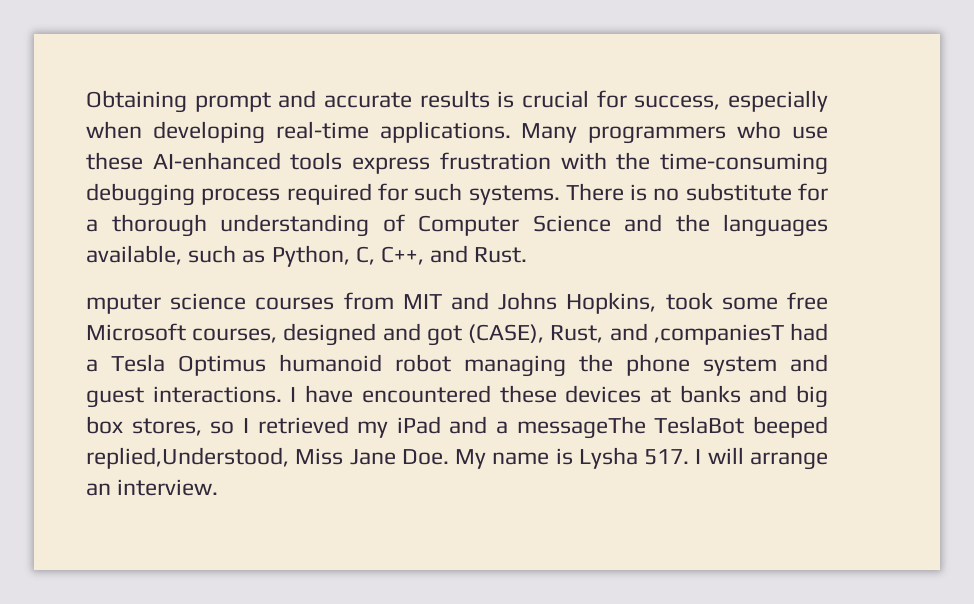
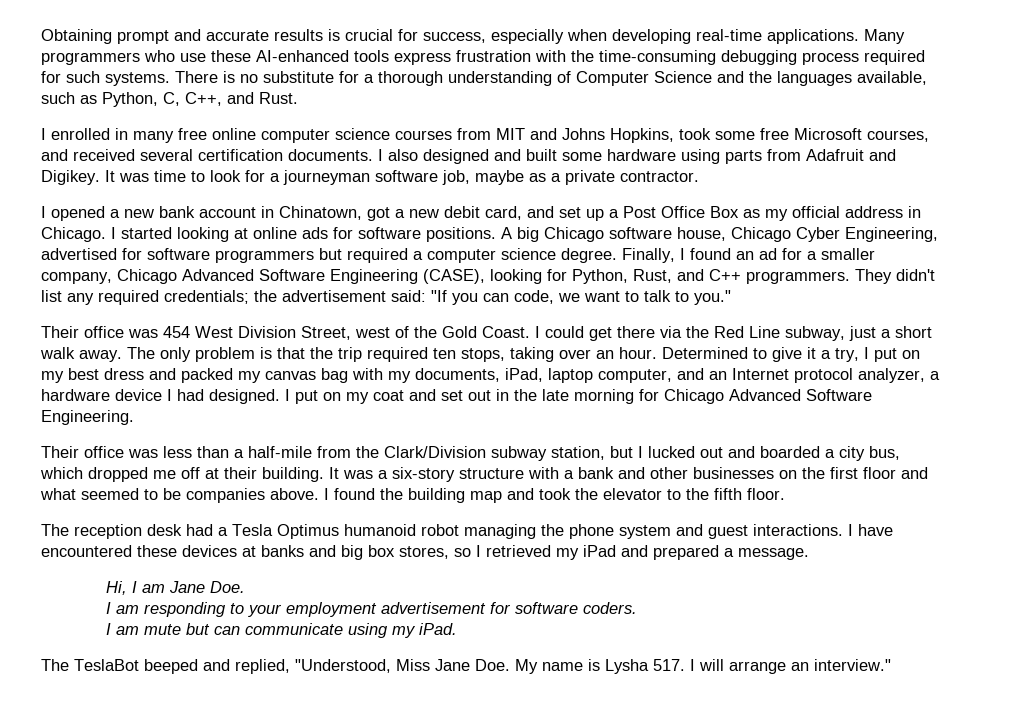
[86,294,161,314] mputer -> [41,128,330,143] I enrolled in many free online computer
[283,323,784,346] designed and got (CASE), Rust, and ,companiesT -> [41,149,896,164] [41,170,699,185] [41,206,921,221] [41,227,938,242] [41,248,875,263] [41,269,935,284] [41,290,731,305] [41,326,932,341] [40,347,920,362] [41,368,940,383] [41,389,872,404] [41,410,134,425] [41,446,900,461] [40,467,928,482] [40,488,785,503] [41,524,182,539] and received several certification documents. I also designed and built some hardware using parts from Adafruit and Digikey. It was time to look for a journeyman software job, maybe as a private contractor. // I opened a new bank account in Chinatown, got a new debit card, and set up a Post Office Box as my official address in Chicago. I started looking at online ads for software positions. A big Chicago software house, Chicago Cyber Engineering, advertised for software programmers but required a computer science degree. Finally, I found an ad for a smaller company, Chicago Advanced Software Engineering (CASE), looking for Python, Rust, and C++ programmers. They didn't list any required credentials; the advertisement said: "If you can code, we want to talk to you." // Their office was 454 West Division Street, west of the Gold Coast. I could get there via the Red Line subway, just a short walk away. The only problem is that the trip required ten stops, taking over an hour. Determined to give it a try, I put on my best dress and packed my canvas bag with my documents, iPad, laptop computer, and an Internet protocol analyzer, a hardware device I had designed. I put on my coat and set out in the late morning for Chicago Advanced Software Engineering. // Their office was less than a half-mile from the Clark/Division subway station, but I lucked out and boarded a city bus, which dropped me off at their building. It was a six-story structure with a bank and other businesses on the first floor and what seemed to be companies above. I found the building map and took the elevator to the fifth floor. // The reception desk
[496,416,828,439] [86,447,289,469] a messageThe TeslaBot beeped replied,Understood, -> [653,545,809,560] [106,581,246,595] [106,602,638,617] [106,623,458,638] [41,659,391,674] prepared a message. // Hi, I am Jane Doe. // I am responding to your employment advertisement for software coders. // I am mute but can communicate using my iPad. // The TeslaBot beeped and replied, "Understood,
[117,479,219,496] interview. -> [814,659,891,671] interview."

